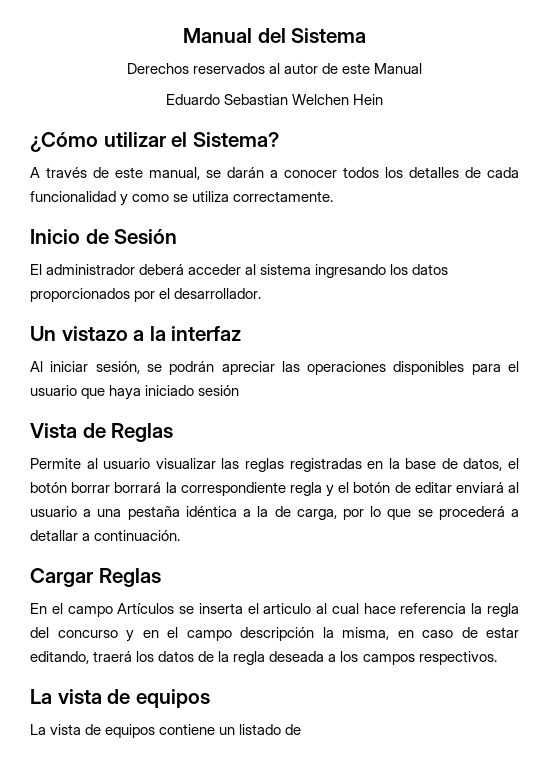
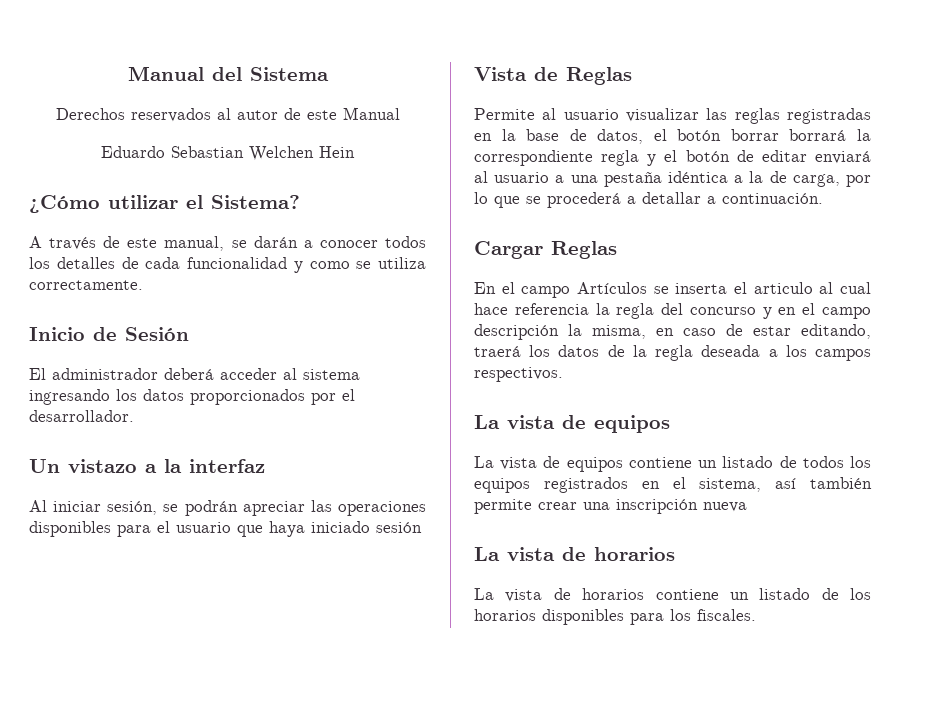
(302, 729) none -> [802,456,871,468] [474,477,872,493] [474,499,747,514] [474,547,675,561] [474,588,871,602] [474,609,756,625] todos los equipos registrados en el sistema, así también permite crear una inscripción nueva // La vista de horarios // La vista de horarios contiene un listado de los horarios disponibles para los fiscales.

